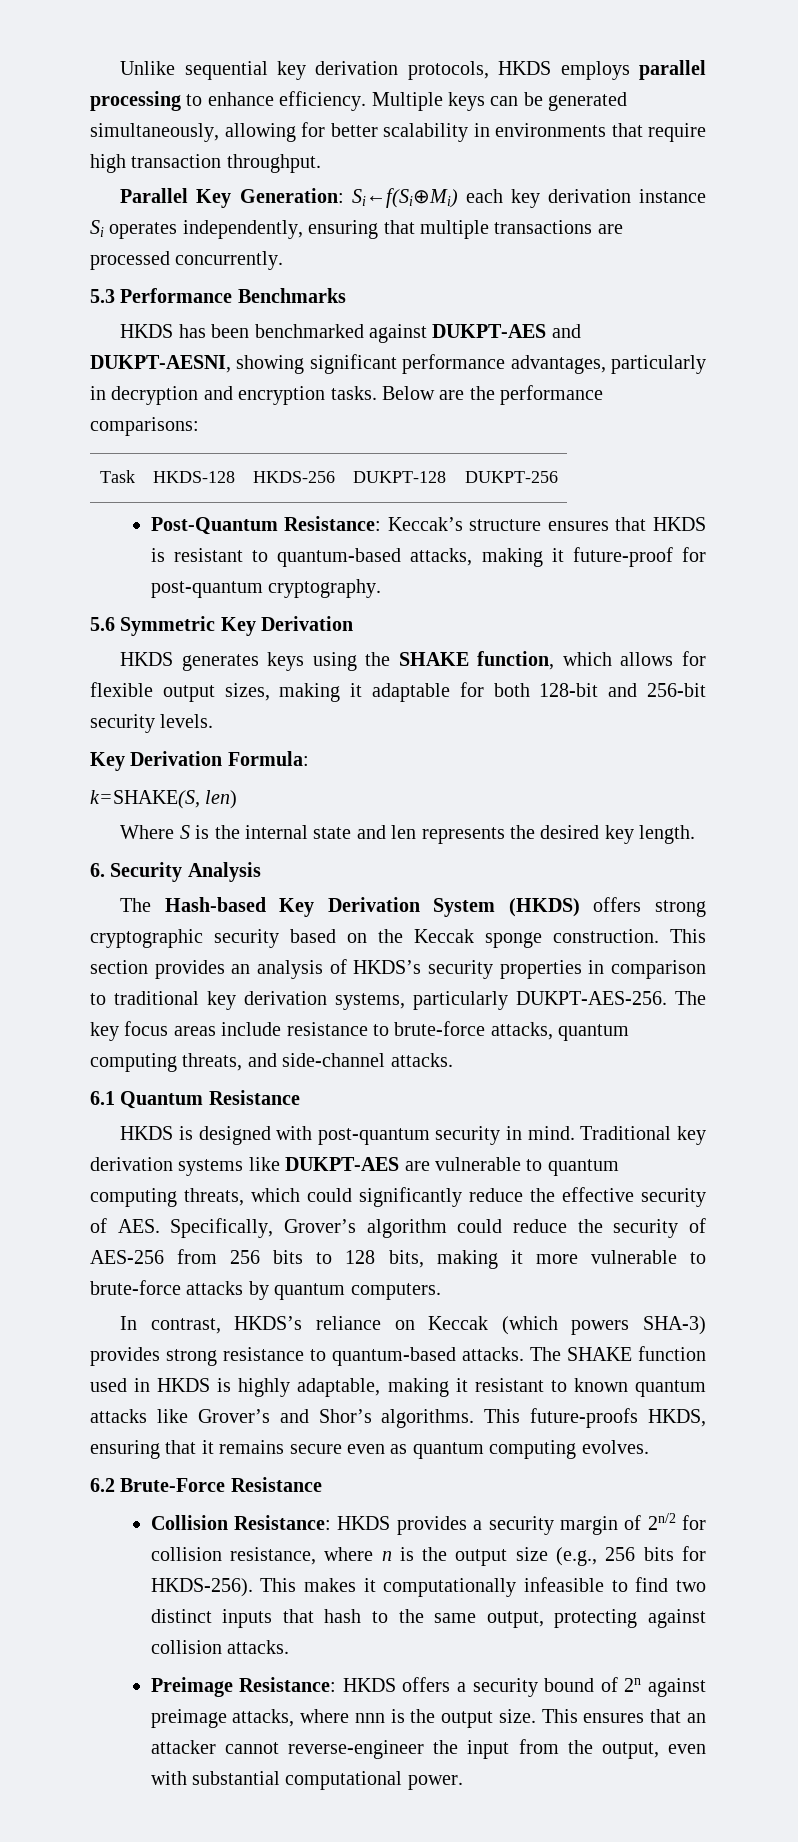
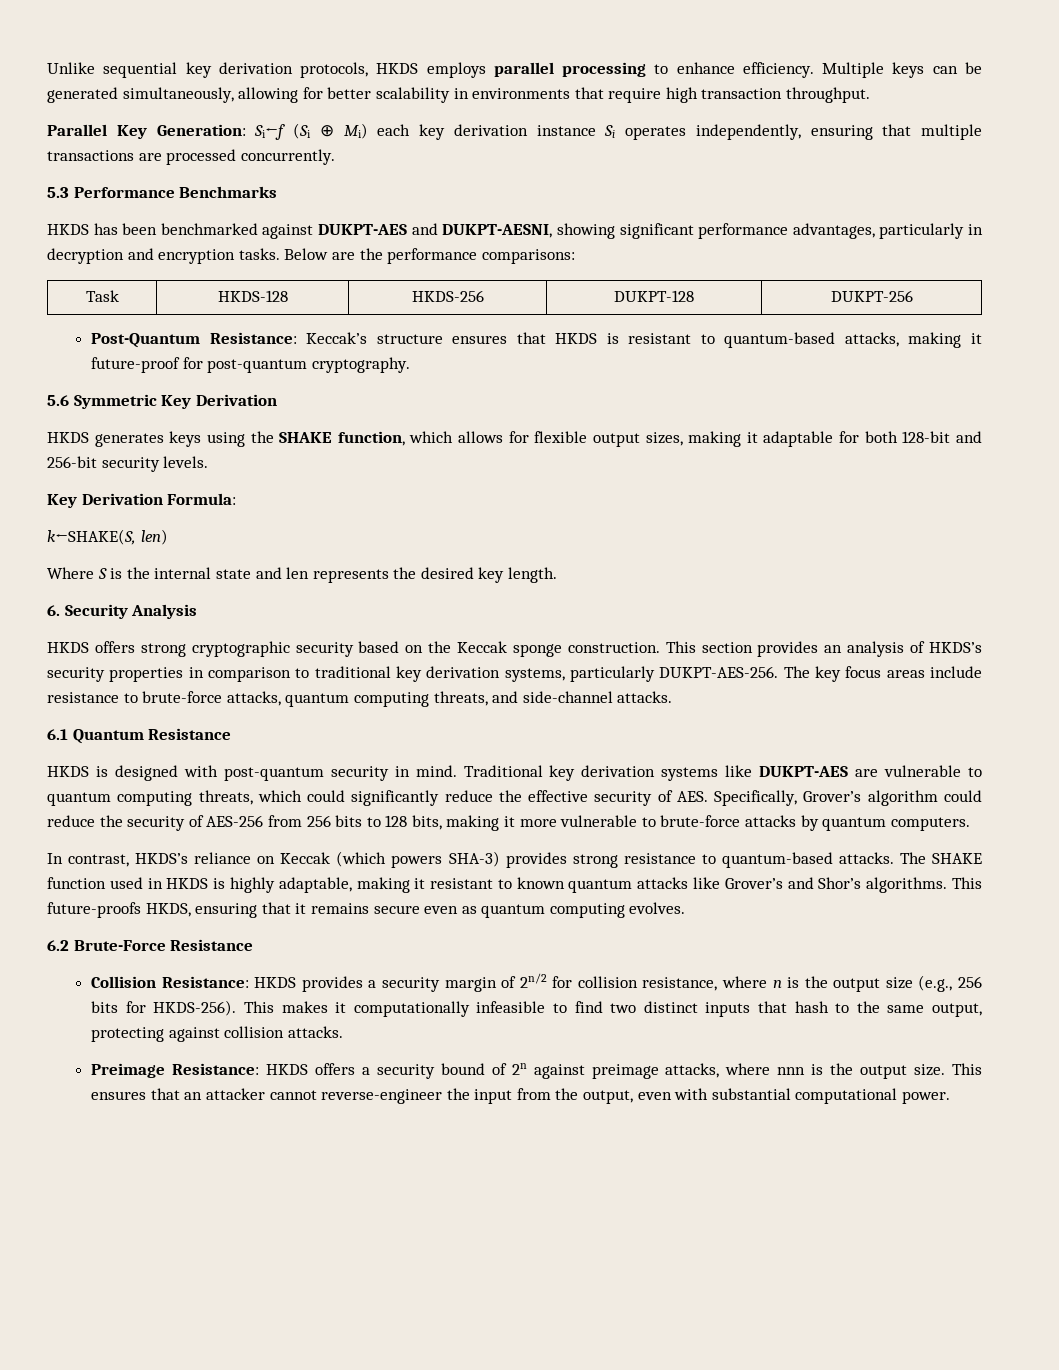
[351,188,458,208] Si←f(Si⊕Mi) -> [254,123,368,140] Si←f (Si ⊕ Mi)
[90,790,200,809] k=SHAKE(S, -> [47,529,136,545] k←SHAKE(S,
[120,897,580,917] The Hash-based Key Derivation System (HKDS) -> [47,642,89,653] HKDS

